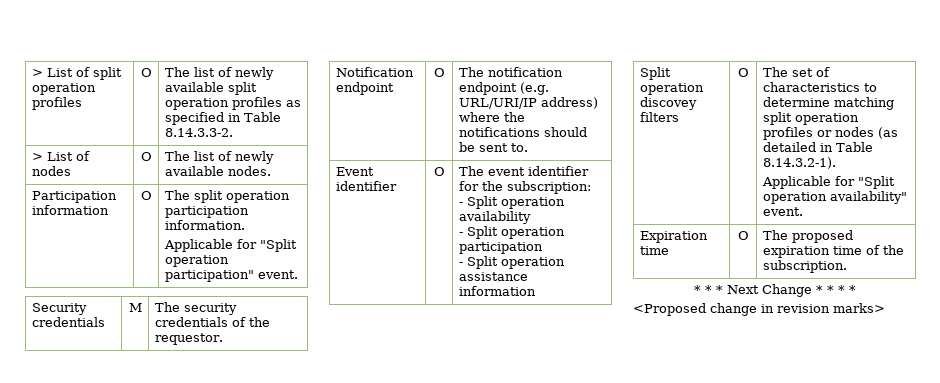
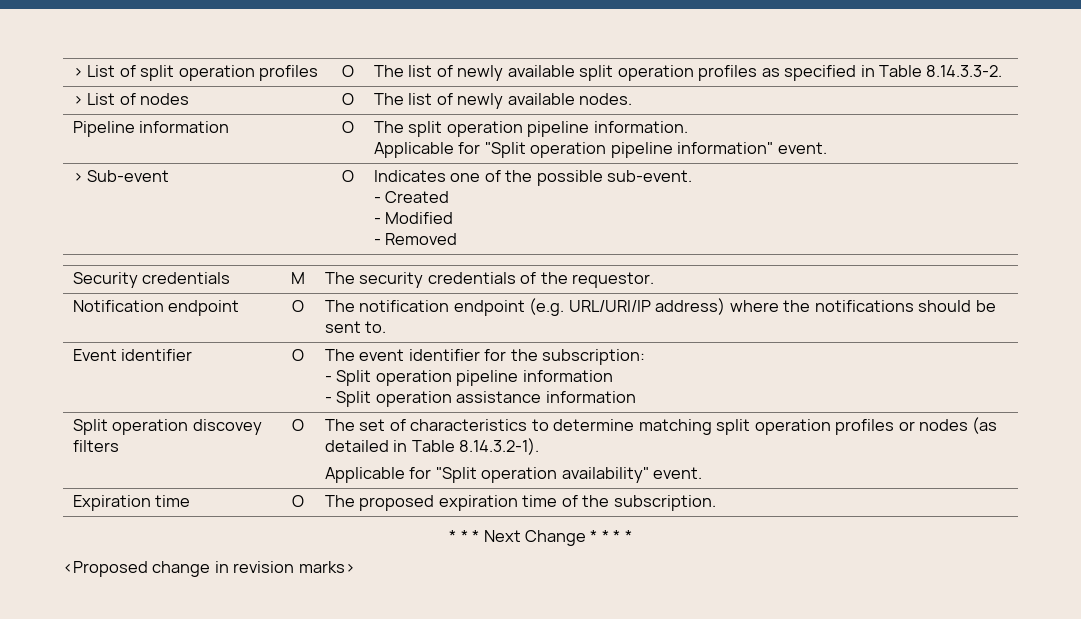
[31,191,117,203] Participation -> [73,121,136,137] Pipeline
[164,206,249,218] participation -> [527,121,590,137] pipeline
[164,270,298,282] participation" event. -> [610,142,827,158] [73,170,170,182] [342,170,354,182] [374,170,693,186] [374,191,450,203] [374,212,454,224] [374,233,458,245] pipeline information" event. // > Sub-event | O | Indicates one of the possible sub-event. // - Created // - Modified // - Removed
[458,211,531,224] [458,226,565,239] [458,242,543,254] availability // - Split operation participation -> [456,370,613,386] pipeline information

